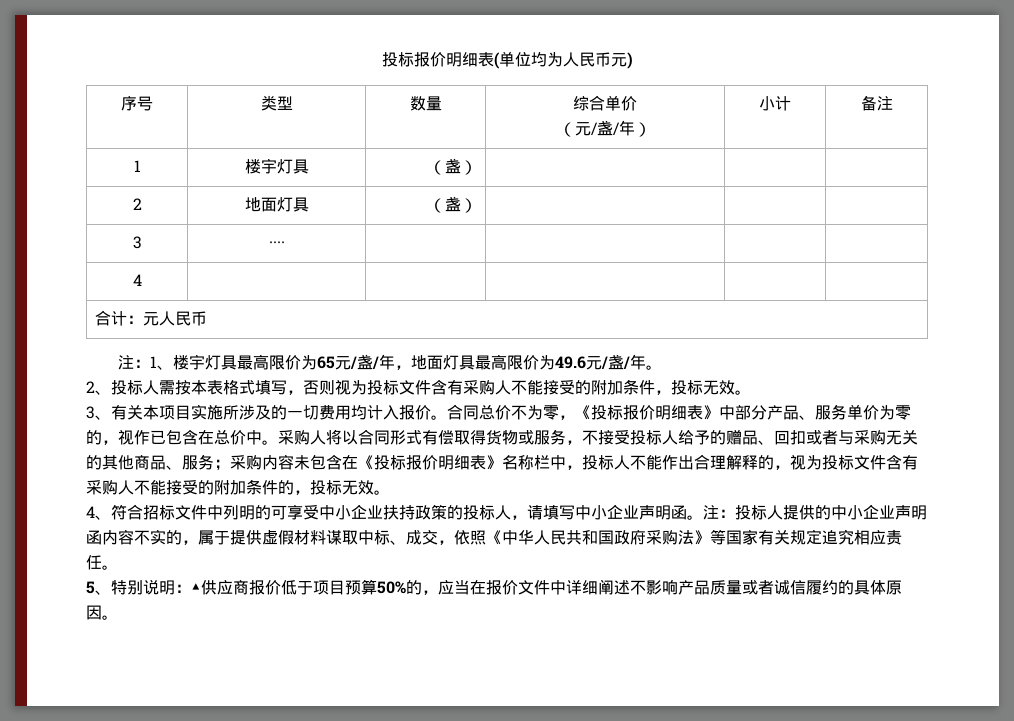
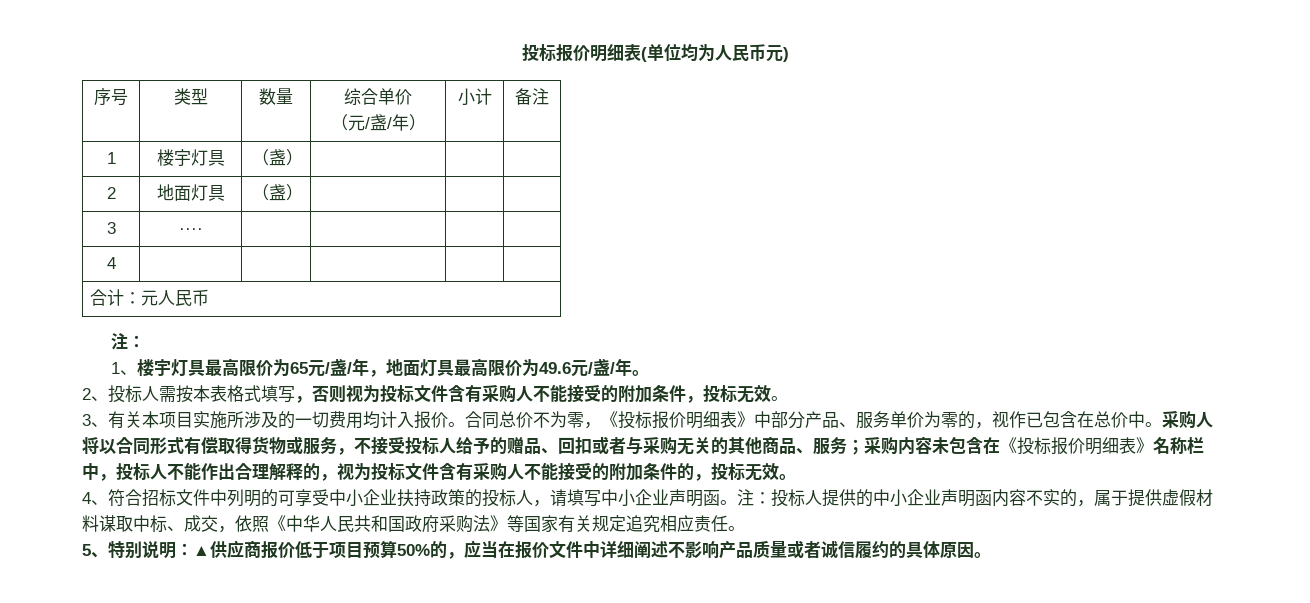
(150, 363) none -> (145, 341) //

